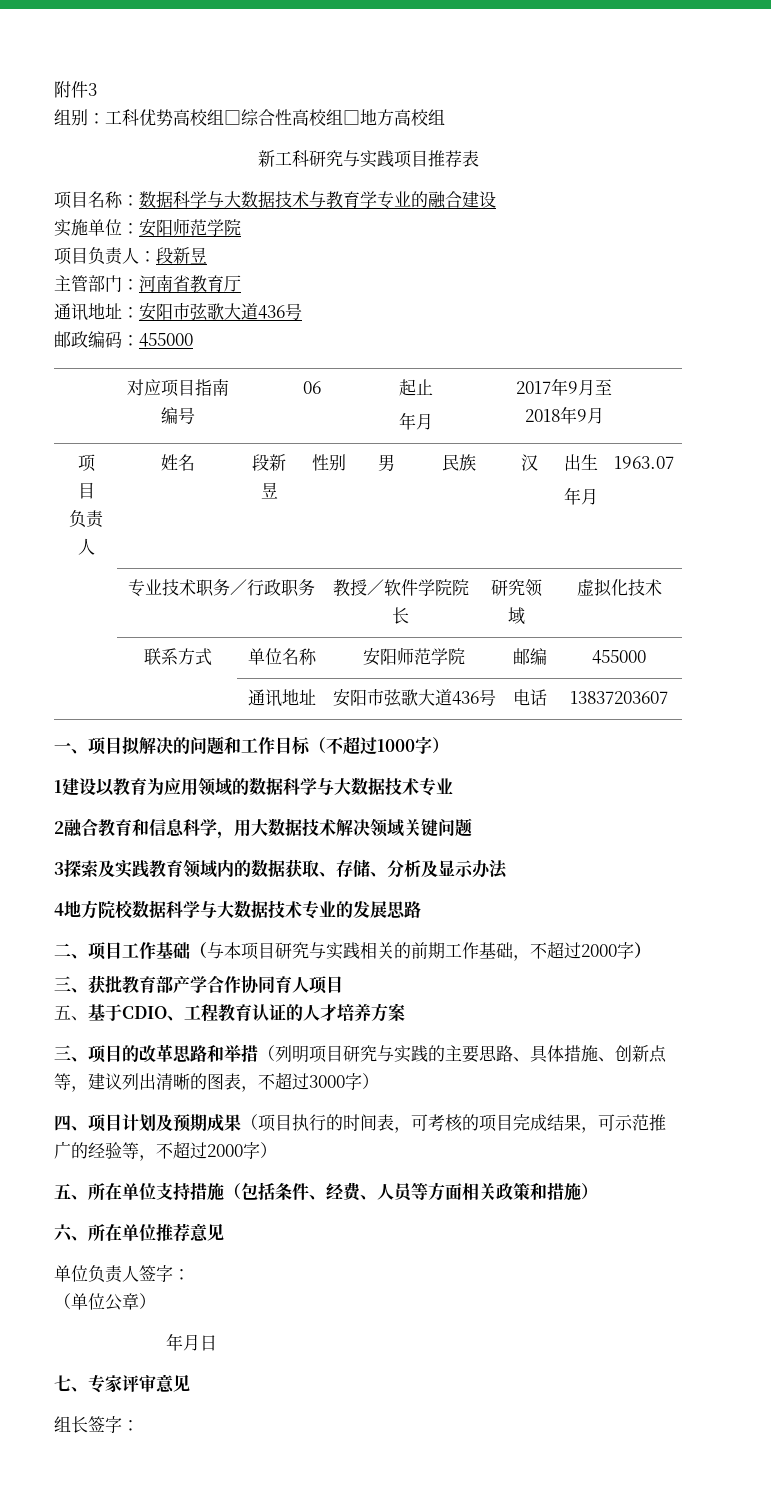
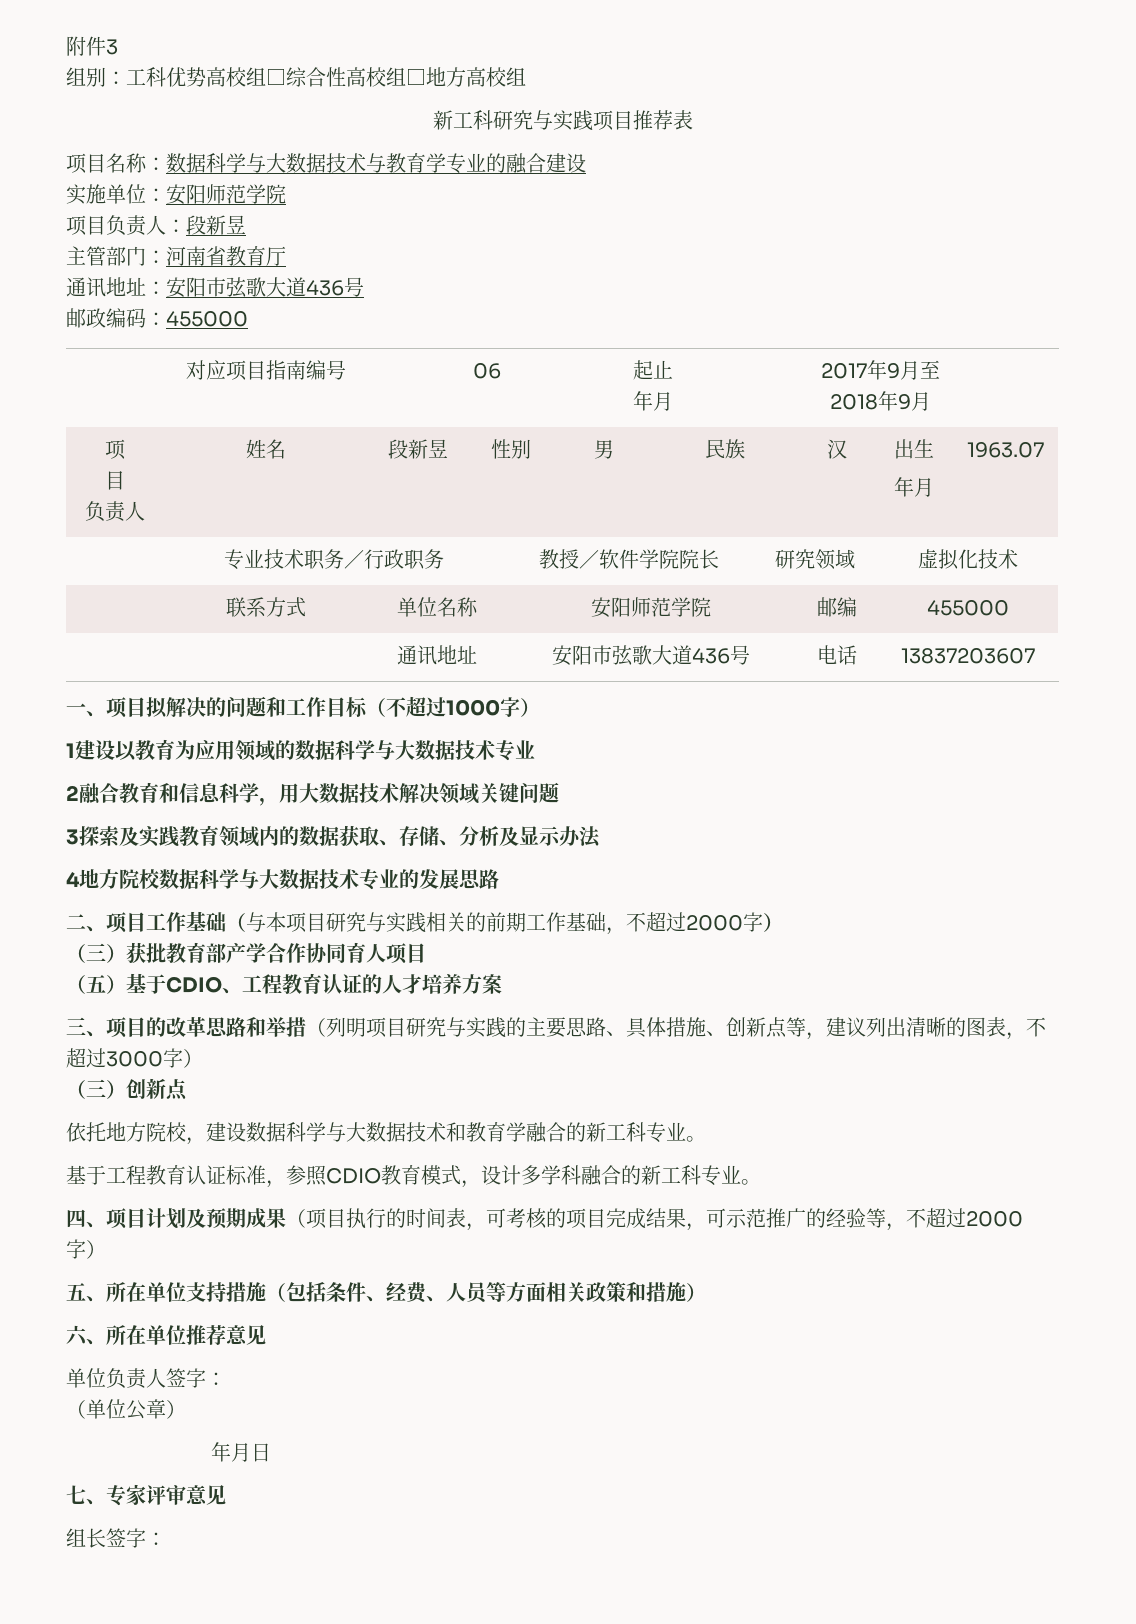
[54,976,88,993] 三、 -> [66,943,126,963] （三）
[54,1005,88,1021] 五、 -> [66,975,126,994] （五）
(379, 1081) none -> [66,1078,188,1101] [66,1122,706,1145] [66,1165,761,1188] // （三）创新点 // 依托地方院校，建设数据科学与大数据技术和教育学融合的新工科专业。 // 基于工程教育认证标准，参照CDIO教育模式，设计多学科融合的新工科专业。

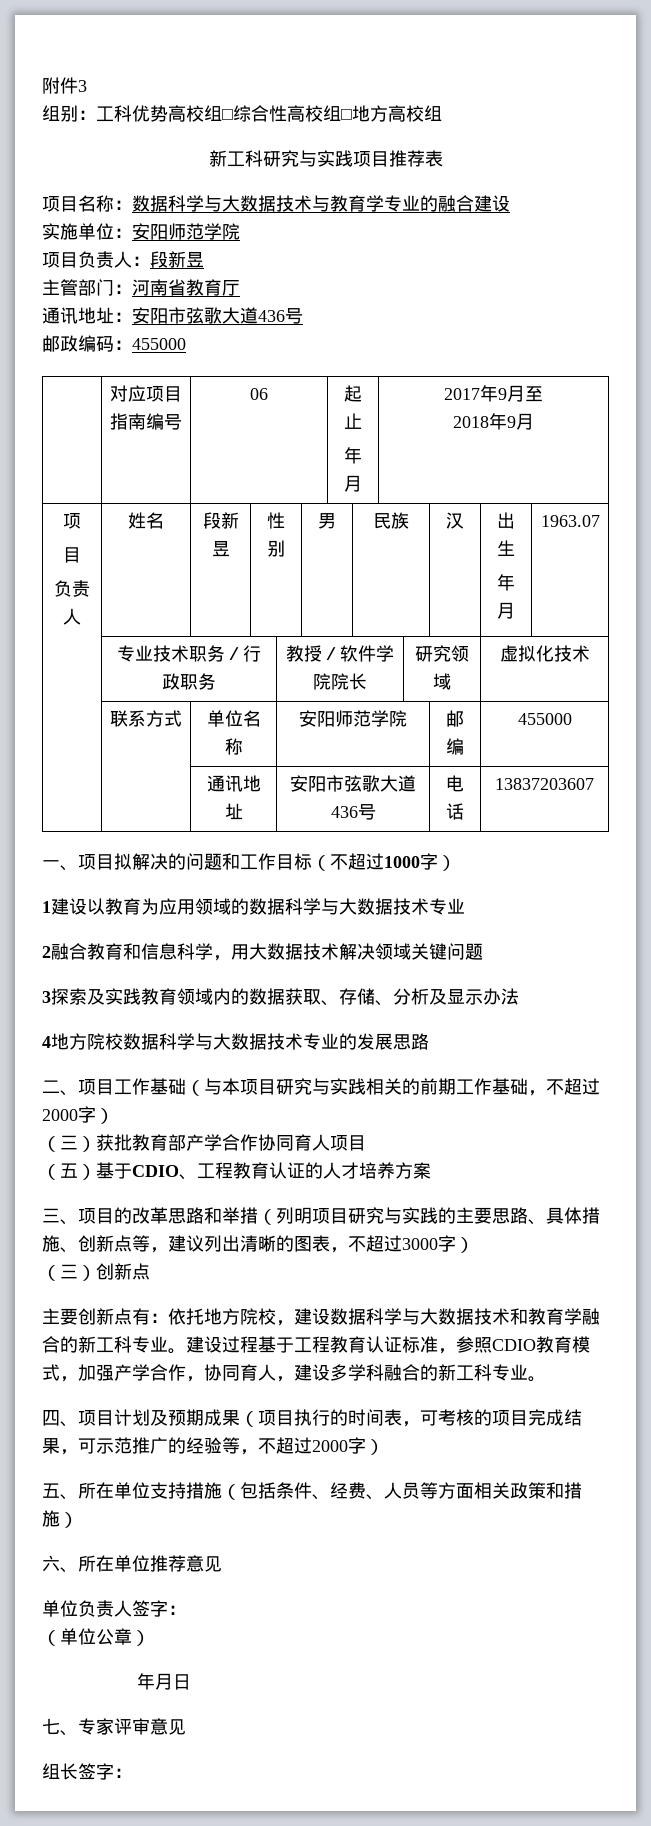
(188, 1090) none -> [42,1308,168,1325] 主要创新点有：
(706, 1139) // -> [186,1336,258,1353] 建设过程
[481,1165,521,1185] 设计 -> [78,1364,330,1382] 加强产学合作，协同育人，建设

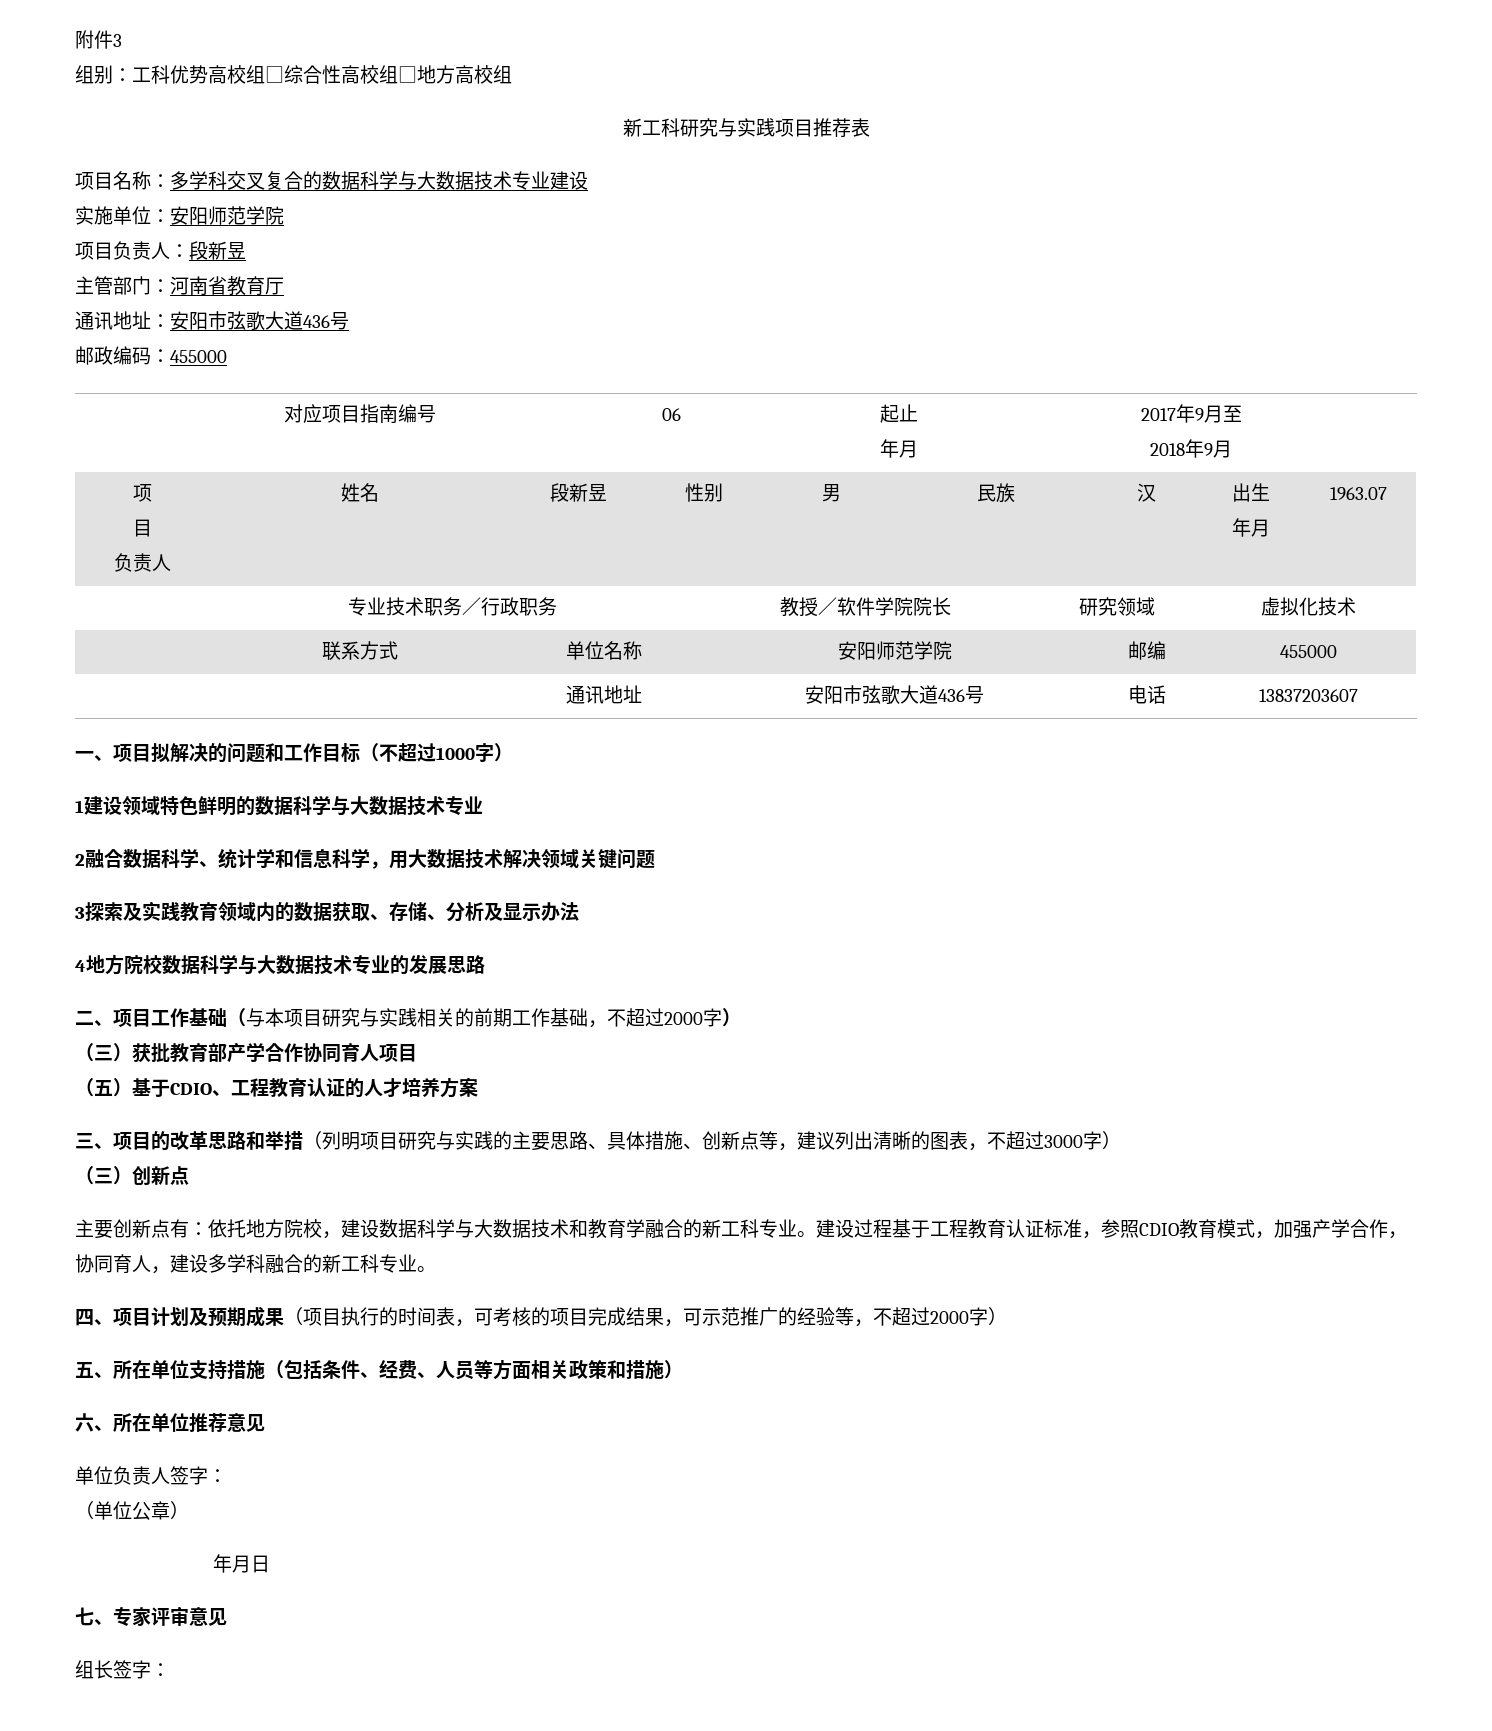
[132,195,474,212] 数据科学与大数据技术与教育学专业的融合 -> [170,171,550,190] 多学科交叉复合的数据科学与大数据技术专业
[87,898,231,915] 以教育为应用领域 -> [122,796,236,816] 领域特色鲜明
[87,943,123,960] 教育 -> [123,848,275,869] 数据科学、统计学

